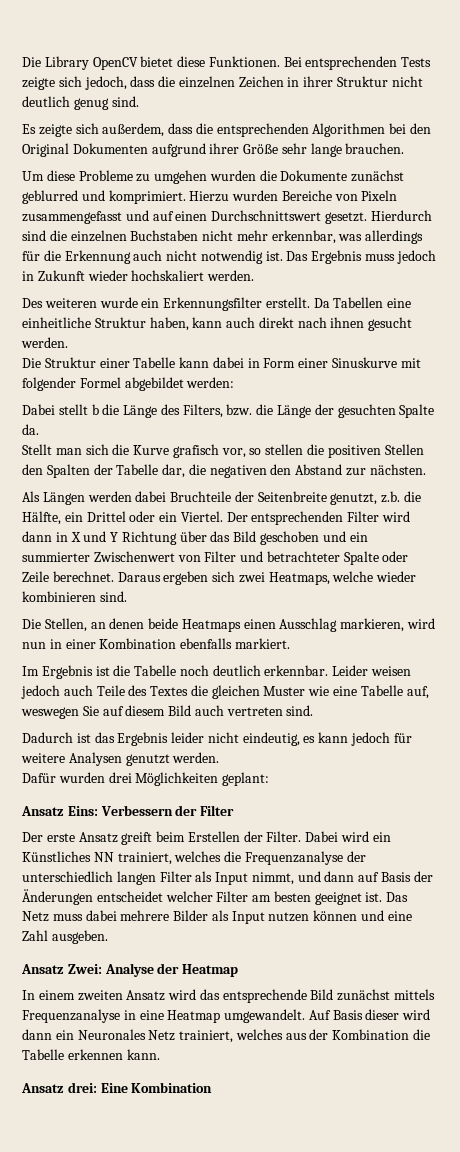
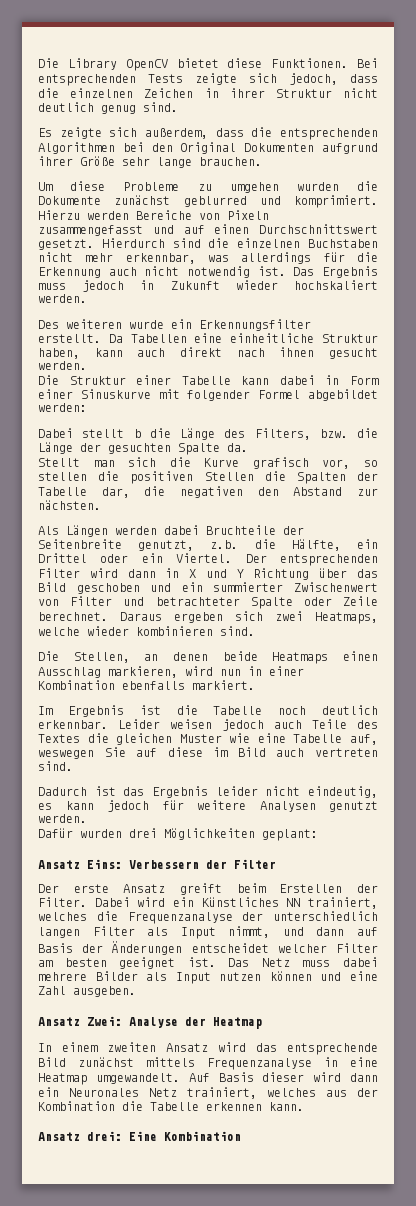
[232,190,279,201] wurden -> [87,211,129,220] werden
[22,464,43,475] den -> [264,471,286,481] die
[125,705,166,716] diesem -> [167,747,229,757] diese im

